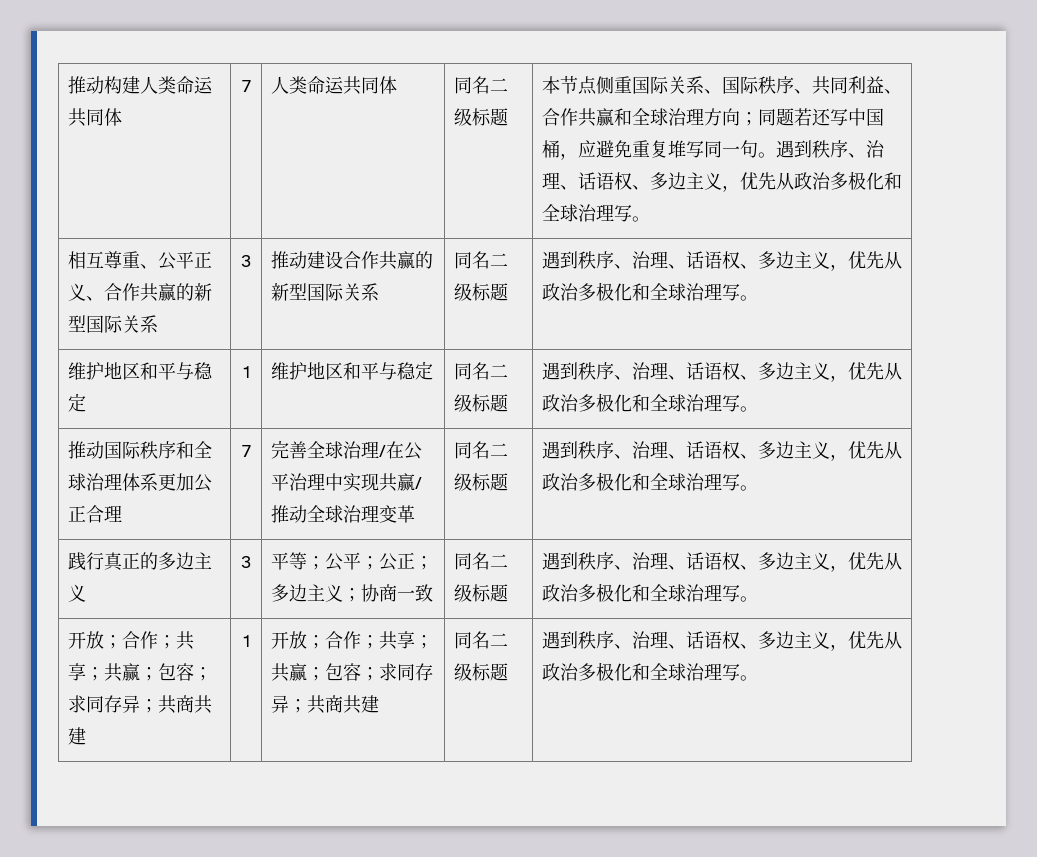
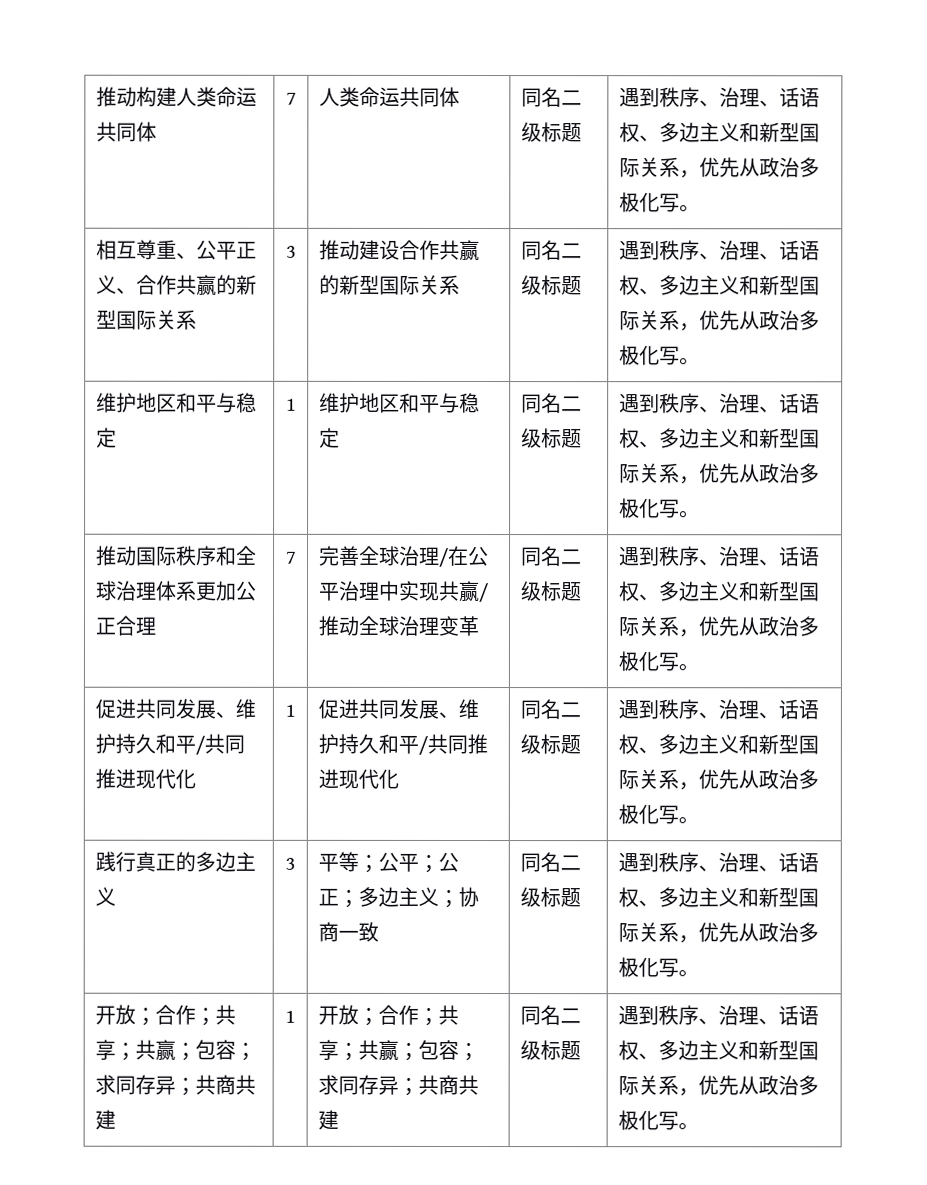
[541,76,902,95] [541,108,884,127] [541,140,885,160] [541,171,902,192] [541,204,614,222] 本节点侧重国际关系、国际秩序、共同利益、合作共赢和全球治理方向；同题若还写中国桶，应避免重复堆写同一句。遇到秩序、治理、话语权、多边主义，优先从政治多极化和全球治理 -> [618,87,820,108] [618,122,820,143] [618,157,820,179] [618,192,660,213] 遇到秩序、治理、话语权、多边主义和新型国际关系，优先从政治多极化
[829,251,902,271] [541,282,722,301] ，优先从政治多极化和全球治理 -> [738,275,820,296] [618,310,820,332] [618,345,660,366] 和新型国际关系，优先从政治多极化
[829,362,902,382] [541,393,722,412] ，优先从政治多极化和全球治理 -> [738,428,820,449] [618,463,820,485] [618,498,660,519] 和新型国际关系，优先从政治多极化
[829,441,902,461] [541,472,722,491] ，优先从政治多极化和全球治理 -> [737,581,820,602] [617,616,819,638] [617,651,699,672] [94,698,256,719] [94,733,245,755] [94,768,196,789] [284,704,296,717] [317,698,479,720] [317,733,488,755] [317,768,399,789] [519,699,581,720] [519,734,581,755] [617,699,819,720] [617,734,819,755] [617,769,819,791] [617,804,659,825] 和新型国际关系，优先从政治多极化写。 // 促进共同发展、维护持久和平/共同推进现代化 | 1 | 促进共同发展、维护持久和平/共同推进现代化 | 同名二级标题 | 遇到秩序、治理、话语权、多边主义和新型国际关系，优先从政治多极化
[829,552,902,572] [541,583,722,602] ，优先从政治多极化和全球治理 -> [737,887,819,908] [617,922,819,944] [617,957,659,978] 和新型国际关系，优先从政治多极化
[829,631,902,651] [541,662,722,681] ，优先从政治多极化和全球治理 -> [737,1040,819,1061] [617,1075,819,1097] [617,1110,659,1131] 和新型国际关系，优先从政治多极化

